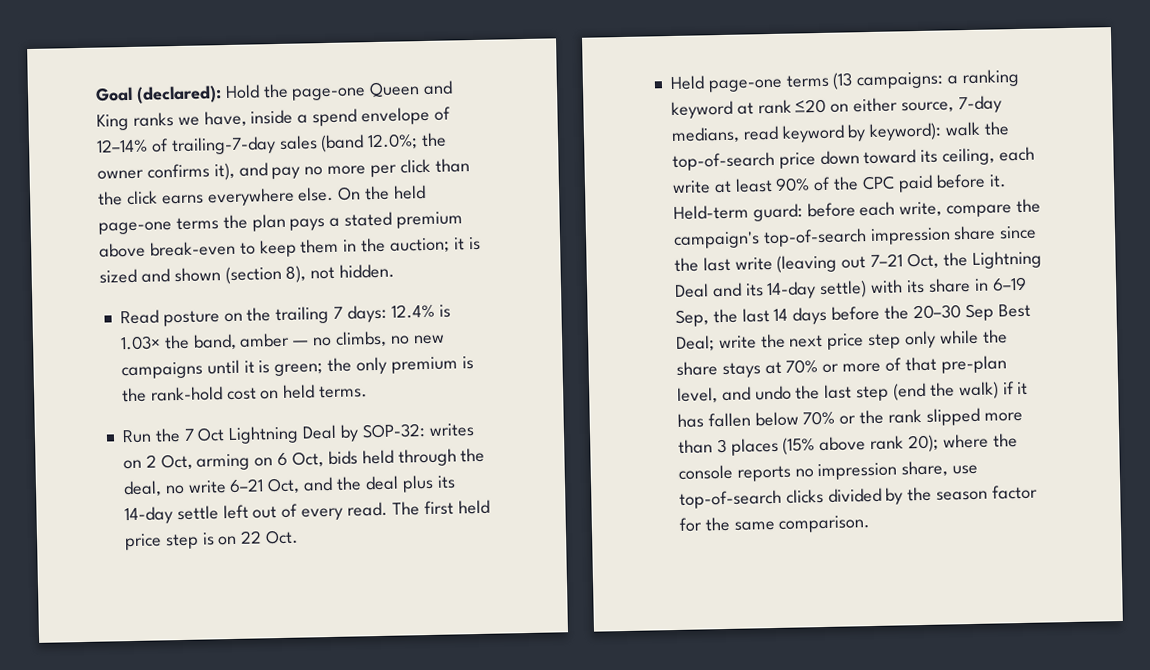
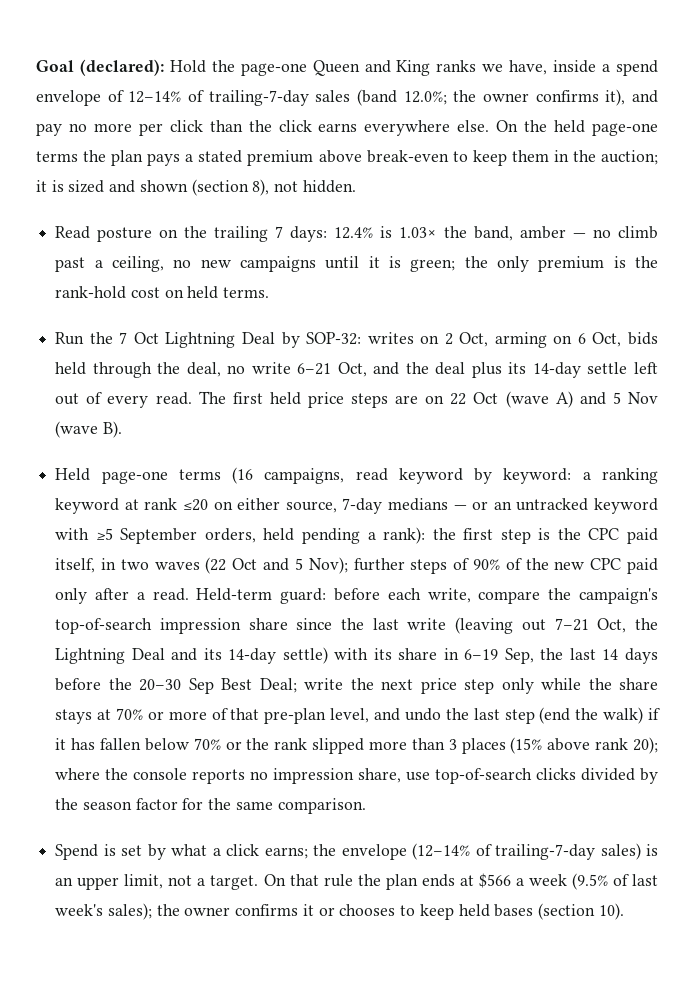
[334,330,387,348] climbs, -> [618,226,659,239] [55,256,164,272] climb past a ceiling,
[164,529,300,550] [669,71,945,93] step is on 22 Oct. // Held page-one terms (13 campaigns: -> [351,391,659,408] [55,421,122,438] [55,467,572,484] steps are on 22 Oct (wave A) and 5 Nov (wave B). // Held page-one terms (16 campaigns, read keyword by keyword:
[670,121,1010,145] [671,146,1035,172] [671,177,773,195] medians, read keyword by keyword): walk the top-of-search price down toward its ceiling, each write at least -> [388,498,659,514] [55,527,659,544] [55,557,470,574] medians — or an untracked keyword with ≥5 September orders, held pending a rank): the first step is the CPC paid itself, in two waves (22 Oct and 5 Nov); further steps of
[861,173,1007,193] CPC paid before it. -> [554,558,658,574] [55,588,189,604] new CPC paid only after a read.
(872, 524) none -> [55,843,658,860] [55,873,658,890] [55,903,624,920] // Spend is set by what a click earns; the envelope (12–14% of trailing-7-day sales) is an upper limit, not a target. On that rule the plan ends at $566 a week (9.5% of last week's sales); the owner confirms it or chooses to keep held bases (section 10).

